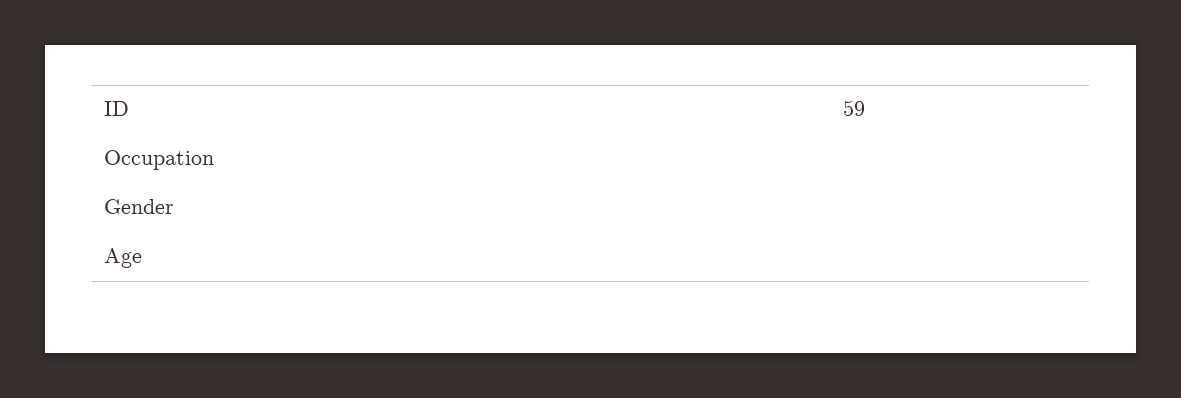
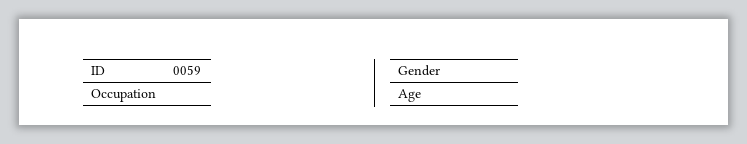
[842,100,865,116] 59 -> [173,65,202,75] 0059

